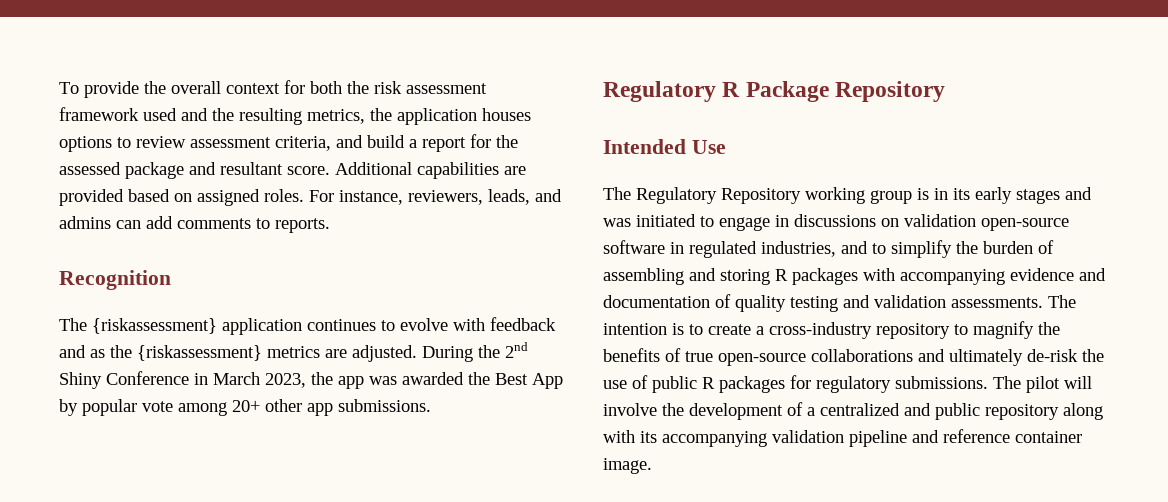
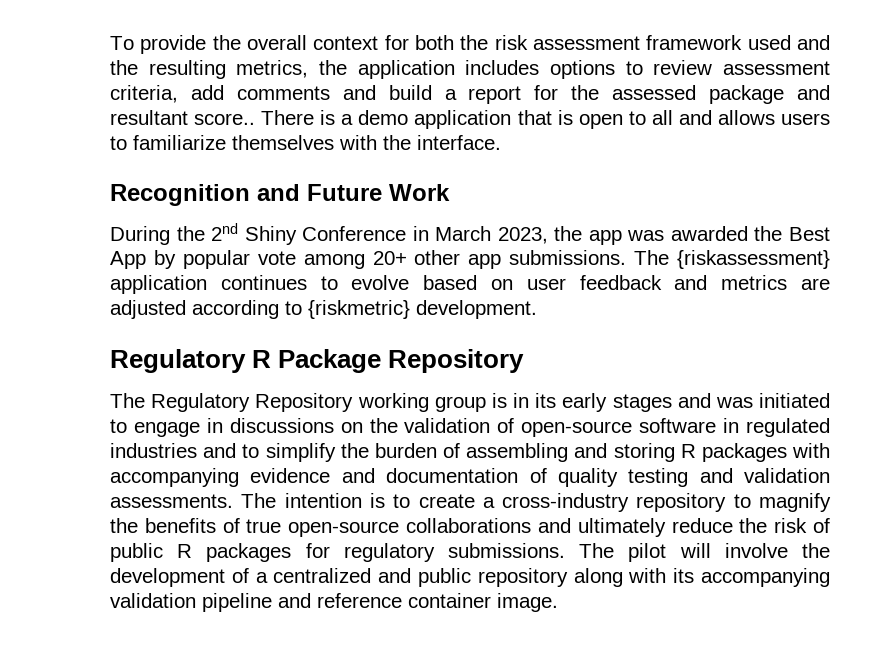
[482,108,531,121] houses -> [465,60,540,75] includes
(331, 143) none -> [190,85,330,100] add comments
[287,162,526,179] [59,189,562,206] [59,216,330,233] [59,270,171,290] [59,317,556,335] [59,345,417,362] score. Additional capabilities are provided based on assigned roles. For instance, reviewers, leads, and admins can add comments to reports. // Recognition // The {riskassessment} application continues to evolve with feedback and as the {riskassessment} metrics are adjusted. -> [194,110,830,129] [110,135,501,150] [110,184,450,206] score.. There is a demo application that is open to all and allows users to familiarize themselves with the interface. // Recognition and Future Work //
(431, 405) none -> [634,250,830,269] [110,275,830,294] [110,300,537,319] The {riskassessment} application continues to evolve based on user feedback and metrics are adjusted according to {riskmetric} development.
[603,139,726,154] // Intended Use -> (525, 361) none
[904,214,976,227] validation -> [369,418,515,433] the validation of
[761,241,836,257] industries, -> [110,443,197,458] industries
[1027,349,1104,362] [603,380,627,389] de-risk the use -> [671,518,808,533] reduce the risk

